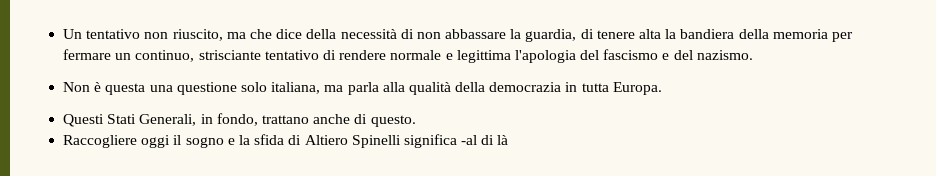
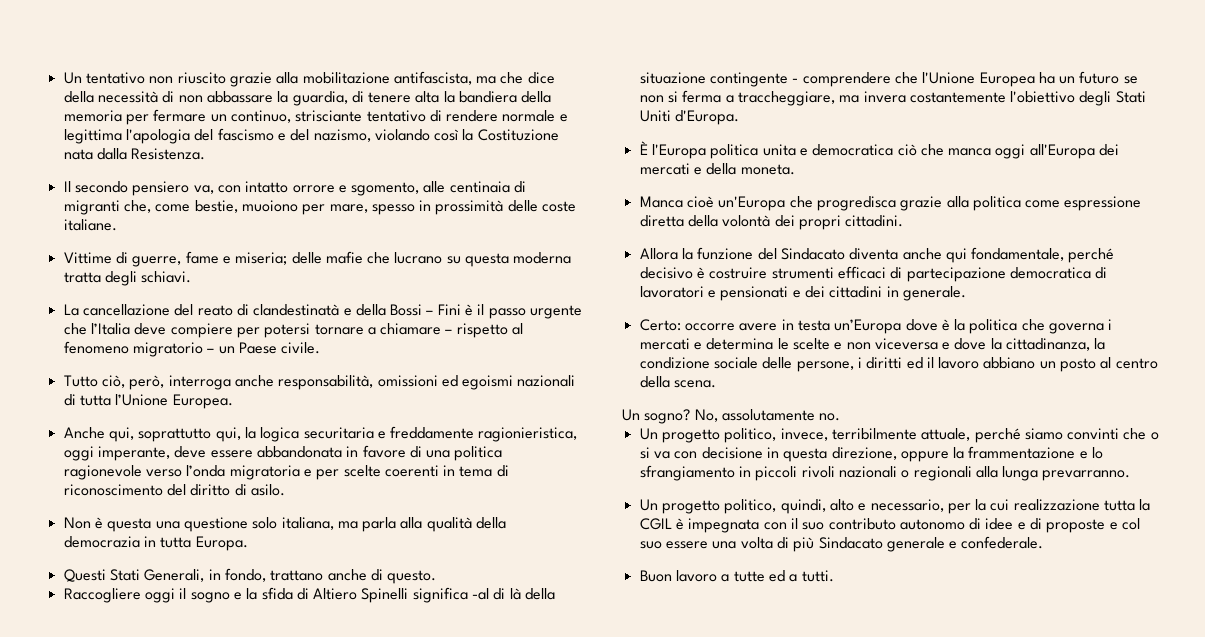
[172,29,223,41] riuscito, -> [177,71,472,87] riuscito grazie alla mobilitazione antifascista,
[696,50,753,60] nazismo. -> [313,129,559,142] [63,148,206,160] [63,181,527,196] [63,200,577,215] [63,219,117,231] [63,251,572,267] [63,271,192,286] [63,304,583,319] [63,323,524,338] [63,341,321,357] [63,375,576,390] [63,394,233,409] [63,426,578,442] [63,445,503,461] [63,465,509,480] [63,484,285,496] nazismo, violando così la Costituzione nata dalla Resistenza. // Il secondo pensiero va, con intatto orrore e sgomento, alle centinaia di migranti che, come bestie, muoiono per mare, spesso in prossimità delle coste italiane. // Vittime di guerre, fame e miseria; delle mafie che lucrano su questa moderna tratta degli schiavi. // La cancellazione del reato di clandestinatà e della Bossi – Fini è il passo urgente che l’Italia deve compiere per potersi tornare a chiamare – rispetto al fenomeno migratorio – un Paese civile. // Tutto ciò, però, interroga anche responsabilità, omissioni ed egoismi nazionali di tutta l’Unione Europea. // Anche qui, soprattutto qui, la logica securitaria e freddamente ragionieristica, oggi imperante, deve essere abbandonata in favore di una politica ragionevole verso l’onda migratoria e per scelte coerenti in tema di riconoscimento del diritto di asilo.
(509, 140) none -> [525,588,556,600] [639,71,1138,87] [639,90,1146,106] [639,110,739,125] [639,141,1120,159] [639,163,795,175] [639,196,1142,211] [639,215,904,230] [639,247,1115,263] [639,266,1108,282] [639,286,966,301] [639,319,1113,334] [639,338,1106,351] [639,357,1158,372] [639,376,716,388] [622,409,841,424] [639,428,1159,443] [639,446,1104,462] [639,465,1131,481] [639,499,1151,514] [639,518,1141,533] [639,536,1044,552] [639,570,834,582] della situazione contingente - comprendere che l'Unione Europea ha un futuro se non si ferma a traccheggiare, ma invera costantemente l'obiettivo degli Stati Uniti d'Europa. // È l'Europa politica unita e democratica ciò che manca oggi all'Europa dei mercati e della moneta. // Manca cioè un'Europa che progredisca grazie alla politica come espressione diretta della volontà dei propri cittadini. // Allora la funzione del Sindacato diventa anche qui fondamentale, perché decisivo è costruire strumenti efficaci di partecipazione democratica di lavoratori e pensionati e dei cittadini in generale. // Certo: occorre avere in testa un’Europa dove è la politica che governa i mercati e determina le scelte e non viceversa e dove la cittadinanza, la condizione sociale delle persone, i diritti ed il lavoro abbiano un posto al centro della scena. // Un sogno? No, assolutamente no. // Un progetto politico, invece, terribilmente attuale, perché siamo convinti che o si va con decisione in questa direzione, oppure la frammentazione e lo sfrangiamento in piccoli rivoli nazionali o regionali alla lunga prevarranno. // Un progetto politico, quindi, alto e necessario, per la cui realizzazione tutta la CGIL è impegnata con il suo contributo autonomo di idee e di proposte e col suo essere una volta di più Sindacato generale e confederale. // Buon lavoro a tutte ed a tutti.

